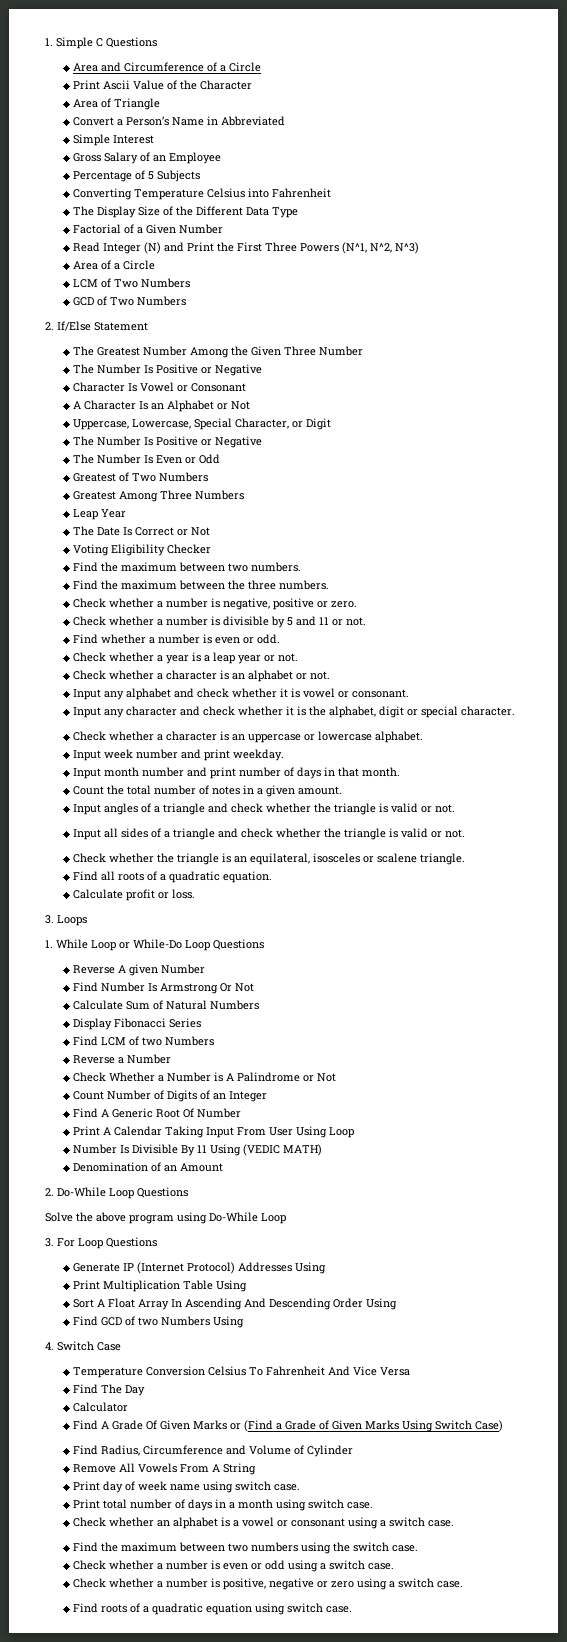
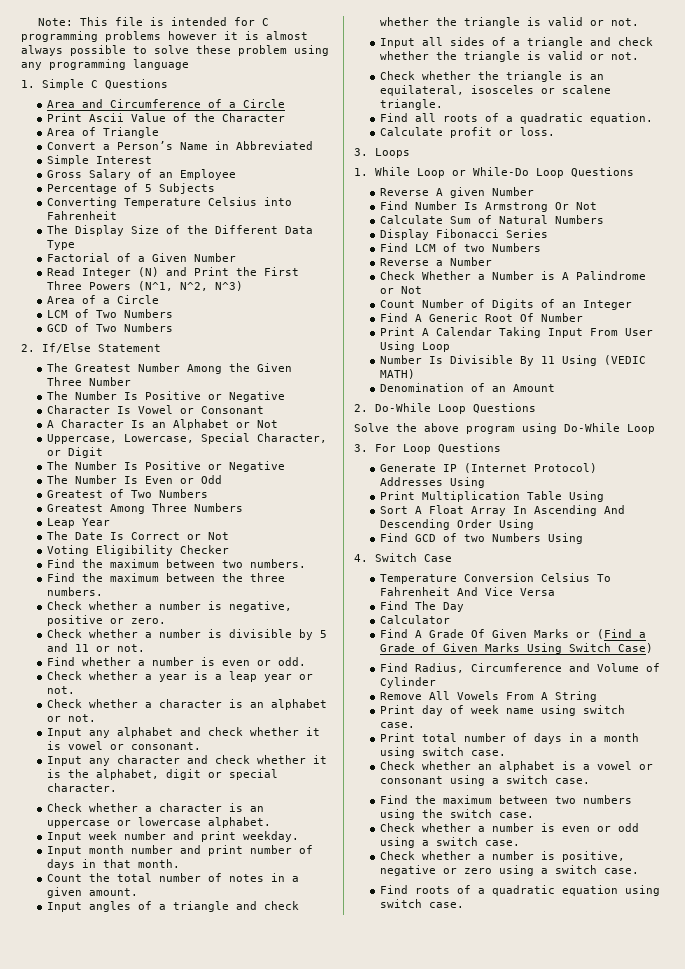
(45, 42) none -> [38,17,270,26] [21,31,308,42] [21,45,329,56] [21,59,189,70] Note: This file is intended for C programming problems however it is almost always possible to solve these problem using any programming language //

